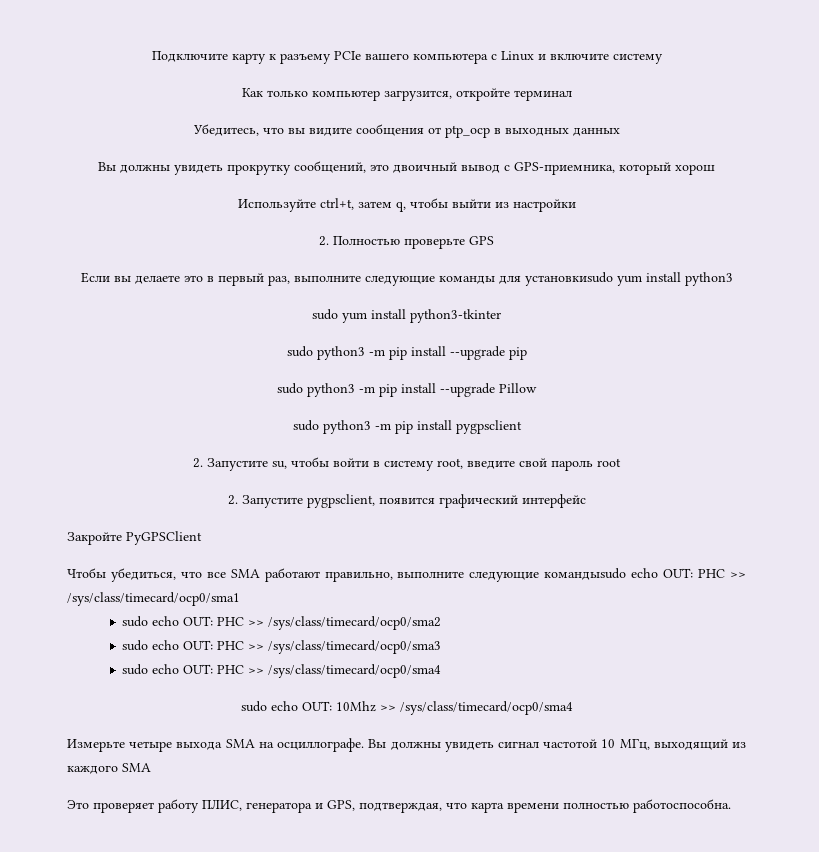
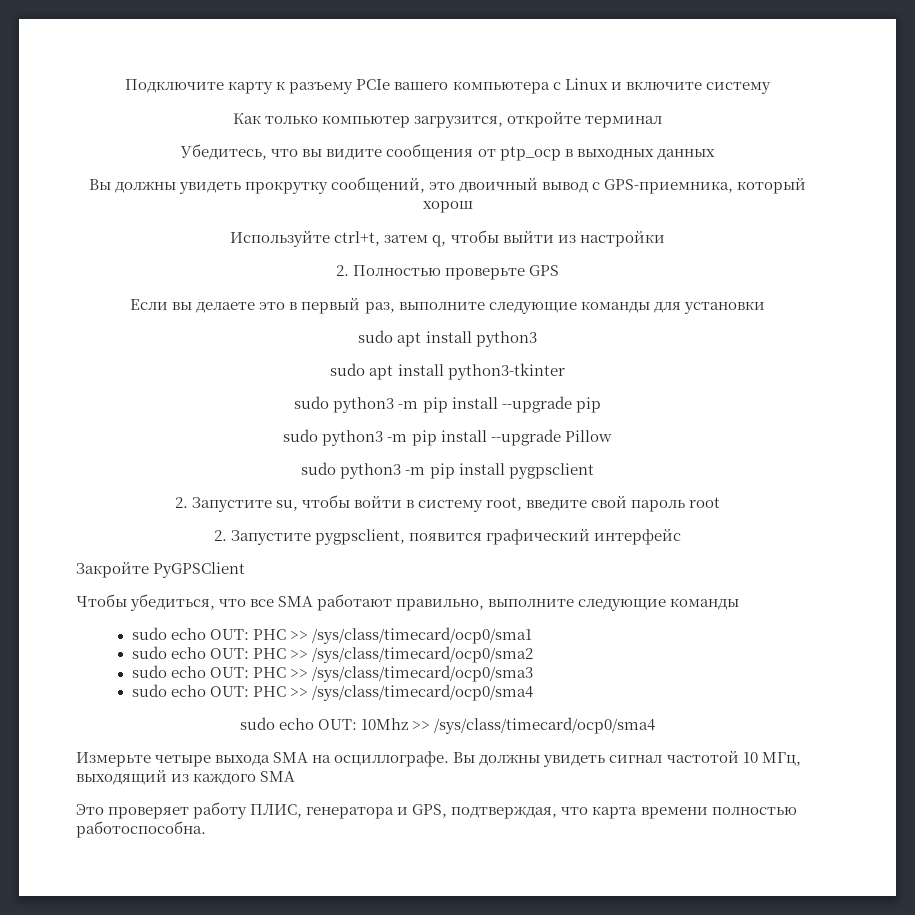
[524,272,642,286] установкиsudo yum -> [683,301,765,314] [358,330,422,347] установки // sudo apt
[342,312,367,323] yum -> [369,365,394,380] apt
[544,568,627,580] командыsudo -> [670,598,740,610] [131,627,167,640] команды // sudo

